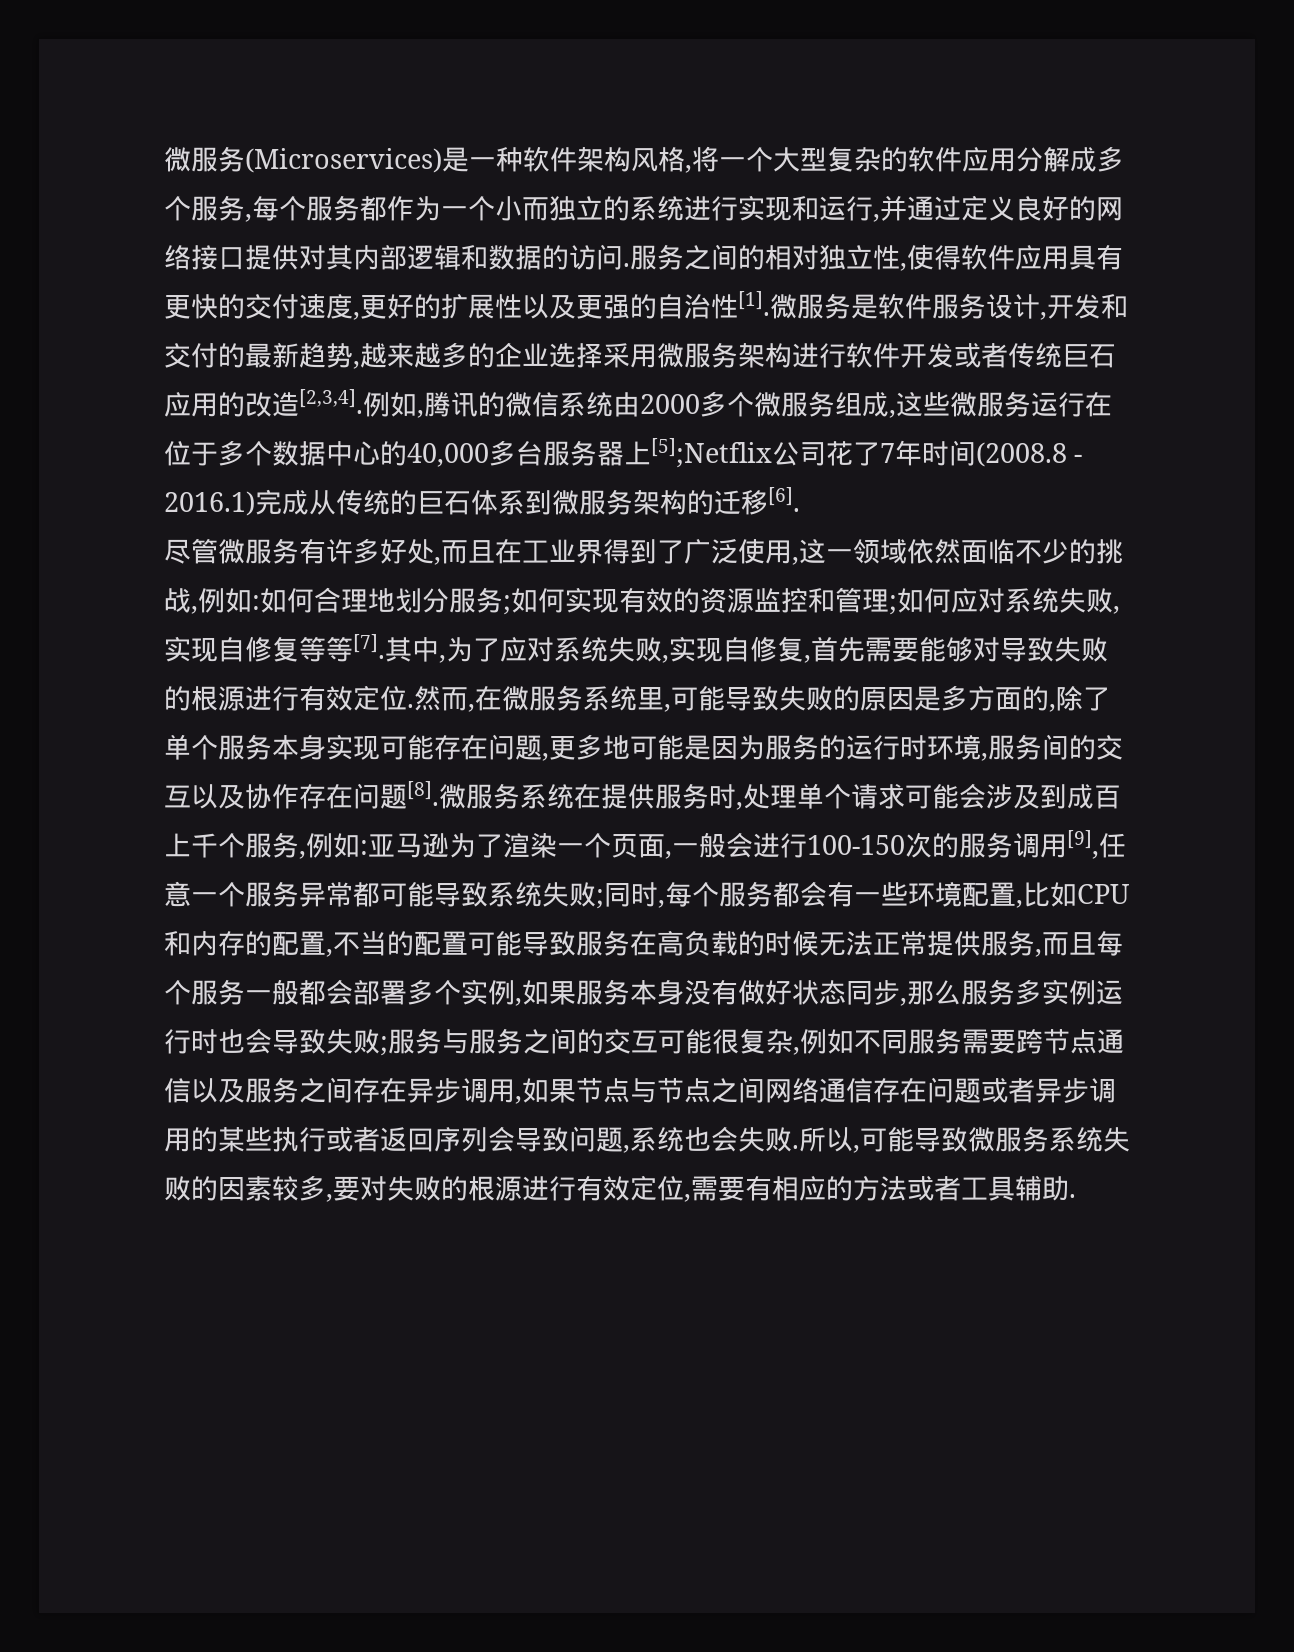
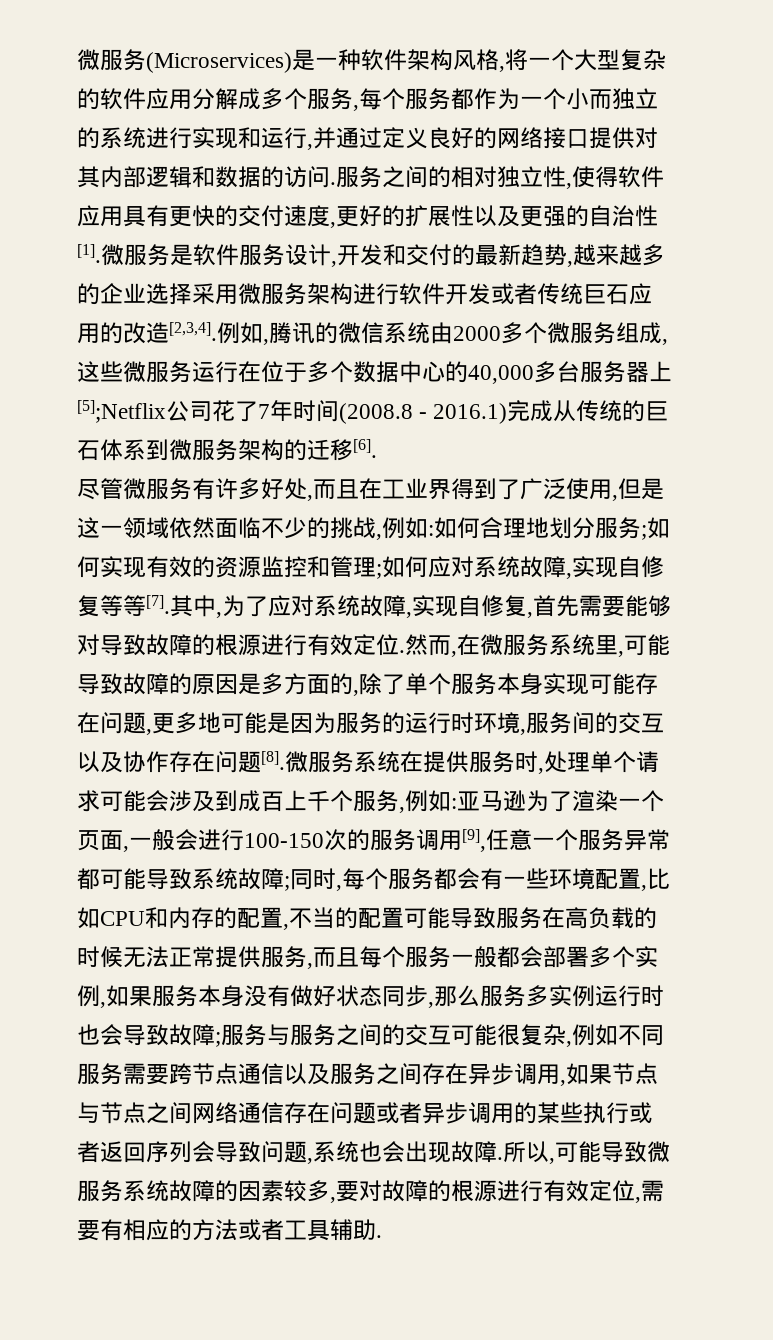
(799, 561) none -> [618,478,664,500] 但是
[1059,588,1113,613] 失败 -> [520,556,566,578] 故障
[608,637,662,662] 失败 -> [360,595,406,617] 故障
[1054,637,1108,662] 失败 -> [146,634,192,656] 故障
[779,686,833,711] 失败 -> [123,673,169,695] 故障
[542,882,596,907] 失败 -> [238,868,284,890] 故障
[326,1029,380,1054] 失败 -> [169,1024,215,1046] 故障
[738,1127,792,1152] 失败 -> [405,1141,497,1163] 出现故障
[1103,1127,1130,1152] [164,1176,191,1201] 失败 -> [169,1180,215,1202] 故障
[387,1176,441,1201] 失败 -> [382,1180,428,1202] 故障

